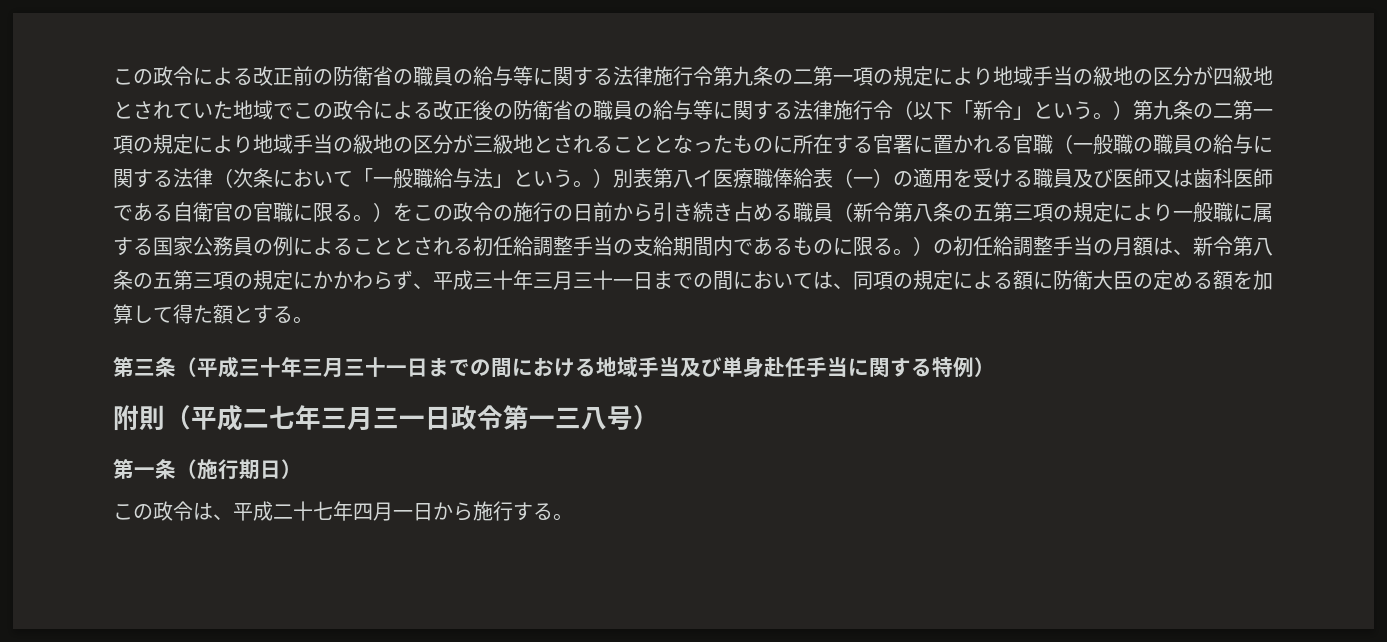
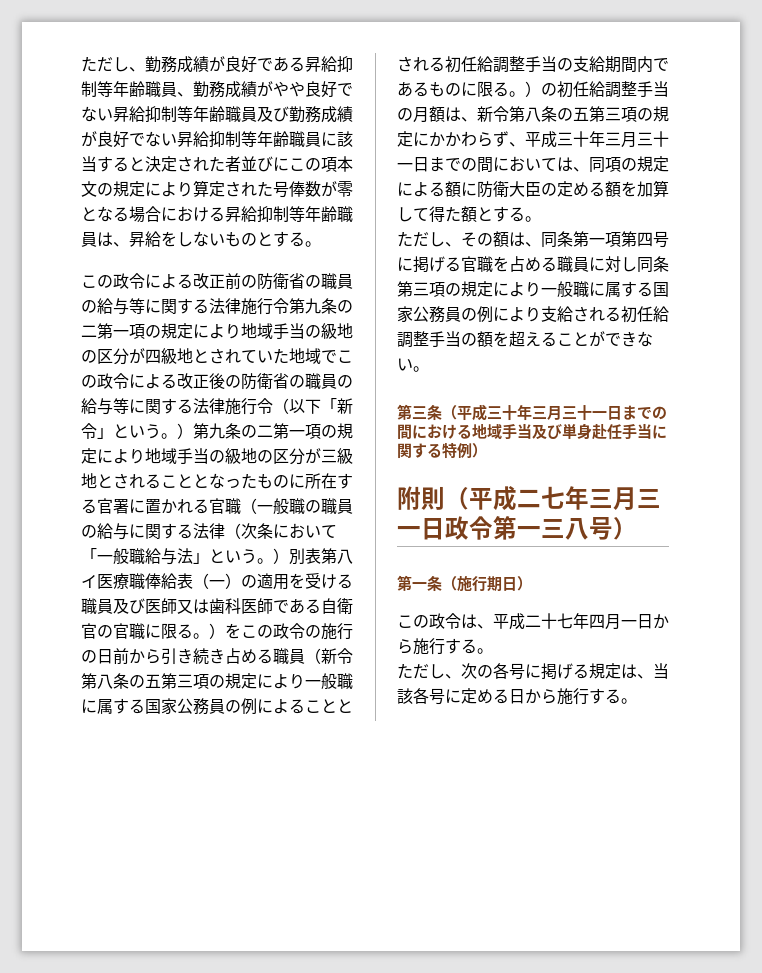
(113, 77) none -> [81,56,353,73] [81,81,353,98] [81,106,353,123] [81,131,353,148] [81,156,353,172] [81,180,353,198] [81,206,353,223] [81,231,321,247] ただし、勤務成績が良好である昇給抑制等年齢職員、勤務成績がやや良好でない昇給抑制等年齢職員及び勤務成績が良好でない昇給抑制等年齢職員に該当すると決定された者並びにこの項本文の規定により算定された号俸数が零となる場合における昇給抑制等年齢職員は、昇給をしないものとする。 //
(313, 320) none -> [397,231,669,248] [397,256,669,273] [397,281,669,298] [397,306,669,323] [397,331,653,348] [397,358,429,372] // ただし、その額は、同条第一項第四号に掲げる官職を占める職員に対し同条第三項の規定により一般職に属する国家公務員の例により支給される初任給調整手当の額を超えることができない。
(573, 517) none -> [397,663,669,680] [397,688,637,705] // ただし、次の各号に掲げる規定は、当該各号に定める日から施行する。

